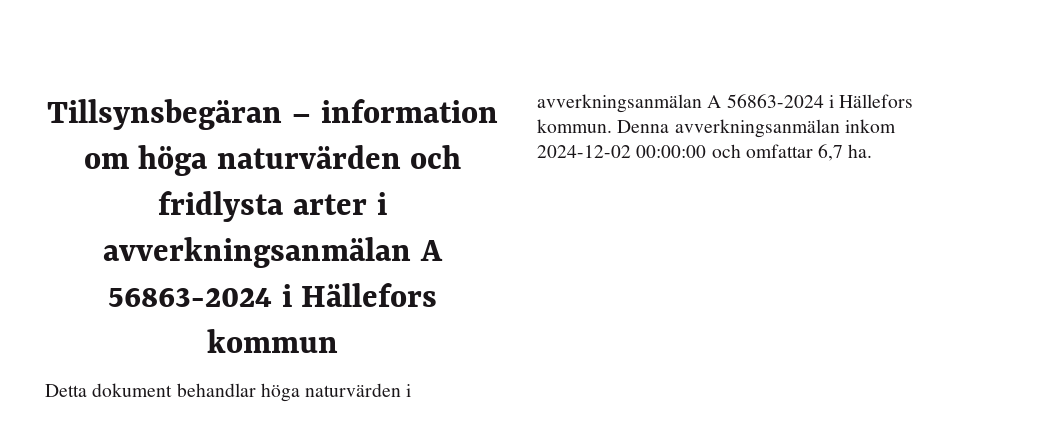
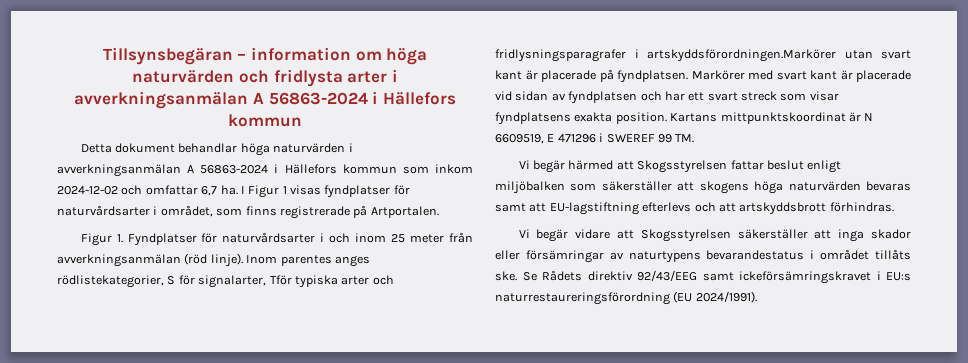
[537,119,840,138] kommun. Denna avverkningsanmälan -> [342,164,429,174] kommun som
[636,145,707,158] 00:00:00 -> (118, 190) none
(873, 151) none -> [240,185,410,198] [57,205,439,219] [80,232,474,246] [57,253,370,267] [57,275,394,288] [495,49,911,62] [495,69,911,83] [495,91,839,104] [495,112,874,125] [495,133,695,144] [518,160,842,173] [495,181,911,194] [495,202,894,215] [518,229,911,242] [495,249,911,263] [495,270,911,284] [495,291,757,305] I Figur 1 visas fyndplatser för naturvårdsarter i området, som finns registrerade på Artportalen. // Figur 1. Fyndplatser för naturvårdsarter i och inom 25 meter från avverkningsanmälan (röd linje). Inom parentes anges rödlistekategorier, S för signalarter, Tför typiska arter och fridlysningsparagrafer i artskyddsförordningen.Markörer utan svart kant är placerade på fyndplatsen. Markörer med svart kant är placerade vid sidan av fyndplatsen och har ett svart streck som visar fyndplatsens exakta position. Kartans mittpunktskoordinat är N 6609519, E 471296 i SWEREF 99 TM. // Vi begär härmed att Skogsstyrelsen fattar beslut enligt miljöbalken som säkerställer att skogens höga naturvärden bevaras samt att EU-lagstiftning efterlevs och att artskyddsbrott förhindras. // Vi begär vidare att Skogsstyrelsen säkerställer att inga skador eller försämringar av naturtypens bevarandestatus i området tillåts ske. Se Rådets direktiv 92/43/EEG samt ickeförsämringskravet i EU:s naturrestaureringsförordning (EU 2024/1991).

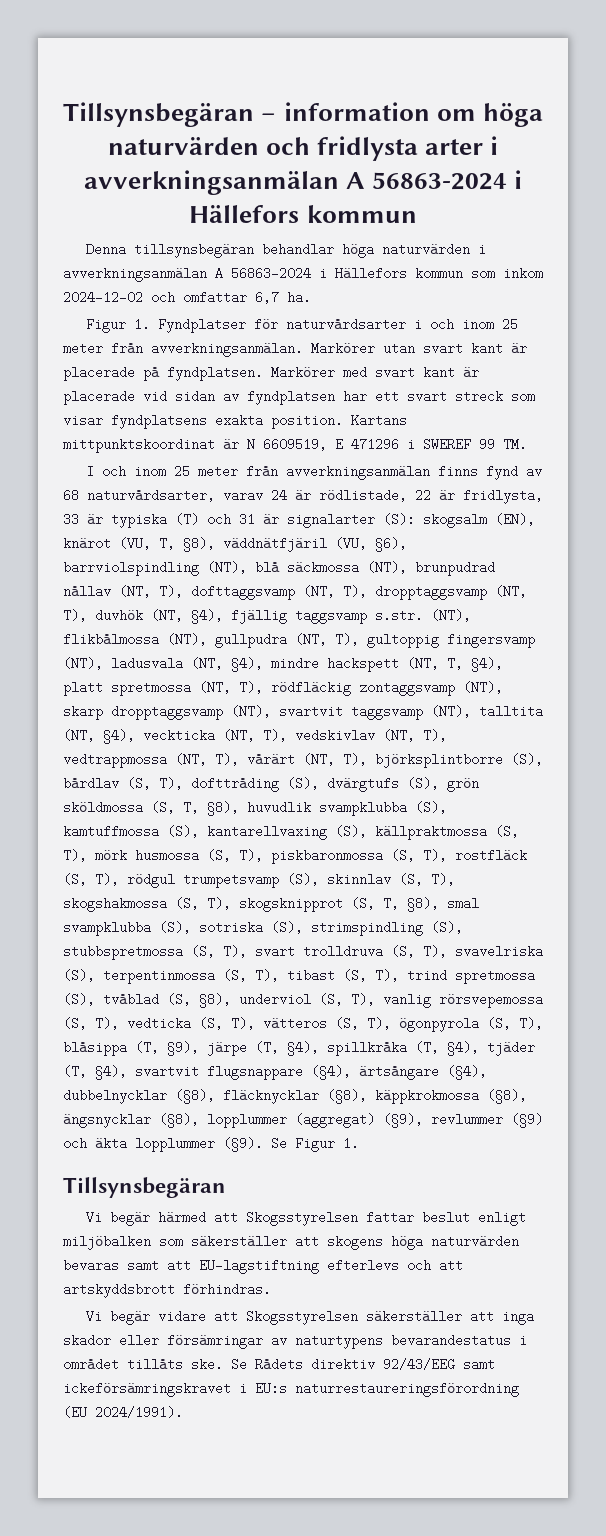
[80,143,176,153] Detta dokument -> [85,243,254,258] Denna tillsynsbegäran
[240,185,410,198] [57,205,439,219] I Figur 1 visas fyndplatser för naturvårdsarter i området, som finns registrerade på Artportalen. -> (311, 297) none
[57,253,370,267] [57,275,394,288] [495,49,836,62] avverkningsanmälan (röd linje). Inom parentes anges rödlistekategorier, S för signalarter, Tför typiska arter och fridlysningsparagrafer i artskyddsförordningen.Markörer -> [151,342,375,357] avverkningsanmälan. Markörer
[640,91,662,101] och -> (335, 397) none
(695, 138) none -> [85,465,542,480] [63,489,543,504] [63,513,535,528] [63,537,407,552] [63,561,495,576] [63,585,527,600] [63,609,471,624] [63,633,535,648] [63,657,503,672] [63,681,503,696] [63,705,543,720] [63,729,447,744] [63,753,543,768] [63,777,479,792] [63,801,447,816] [63,825,519,840] [63,849,527,864] [63,873,455,888] [63,897,479,912] [63,921,463,936] [63,945,543,960] [63,969,535,984] [63,993,543,1008] [63,1017,543,1032] [63,1041,535,1056] [63,1065,487,1080] [63,1089,527,1104] [63,1113,543,1128] [63,1137,359,1152] [63,1177,226,1198] // I och inom 25 meter från avverkningsanmälan finns fynd av 68 naturvårdsarter, varav 24 är rödlistade, 22 är fridlysta, 33 är typiska (T) och 31 är signalarter (S): skogsalm (EN), knärot (VU, T, §8), väddnätfjäril (VU, §6), barrviolspindling (NT), blå säckmossa (NT), brunpudrad nållav (NT, T), dofttaggsvamp (NT, T), dropptaggsvamp (NT, T), duvhök (NT, §4), fjällig taggsvamp s.str. (NT), flikbålmossa (NT), gullpudra (NT, T), gultoppig fingersvamp (NT), ladusvala (NT, §4), mindre hackspett (NT, T, §4), platt spretmossa (NT, T), rödfläckig zontaggsvamp (NT), skarp dropptaggsvamp (NT), svartvit taggsvamp (NT), talltita (NT, §4), veckticka (NT, T), vedskivlav (NT, T), vedtrappmossa (NT, T), vårärt (NT, T), björksplintborre (S), bårdlav (S, T), dofttråding (S), dvärgtufs (S), grön sköldmossa (S, T, §8), huvudlik svampklubba (S), kamtuffmossa (S), kantarellvaxing (S), källpraktmossa (S, T), mörk husmossa (S, T), piskbaronmossa (S, T), rostfläck (S, T), rödgul trumpetsvamp (S), skinnlav (S, T), skogshakmossa (S, T), skogsknipprot (S, T, §8), smal svampklubba (S), sotriska (S), strimspindling (S), stubbspretmossa (S, T), svart trolldruva (S, T), svavelriska (S), terpentinmossa (S, T), tibast (S, T), trind spretmossa (S), tvåblad (S, §8), underviol (S, T), vanlig rörsvepemossa (S, T), vedticka (S, T), vätteros (S, T), ögonpyrola (S, T), blåsippa (T, §9), järpe (T, §4), spillkråka (T, §4), tjäder (T, §4), svartvit flugsnappare (§4), ärtsångare (§4), dubbelnycklar (§8), fläcknycklar (§8), käppkrokmossa (§8), ängsnycklar (§8), lopplummer (aggregat) (§9), revlummer (§9) och äkta lopplummer (§9). Se Figur 1. // Tillsynsbegäran

